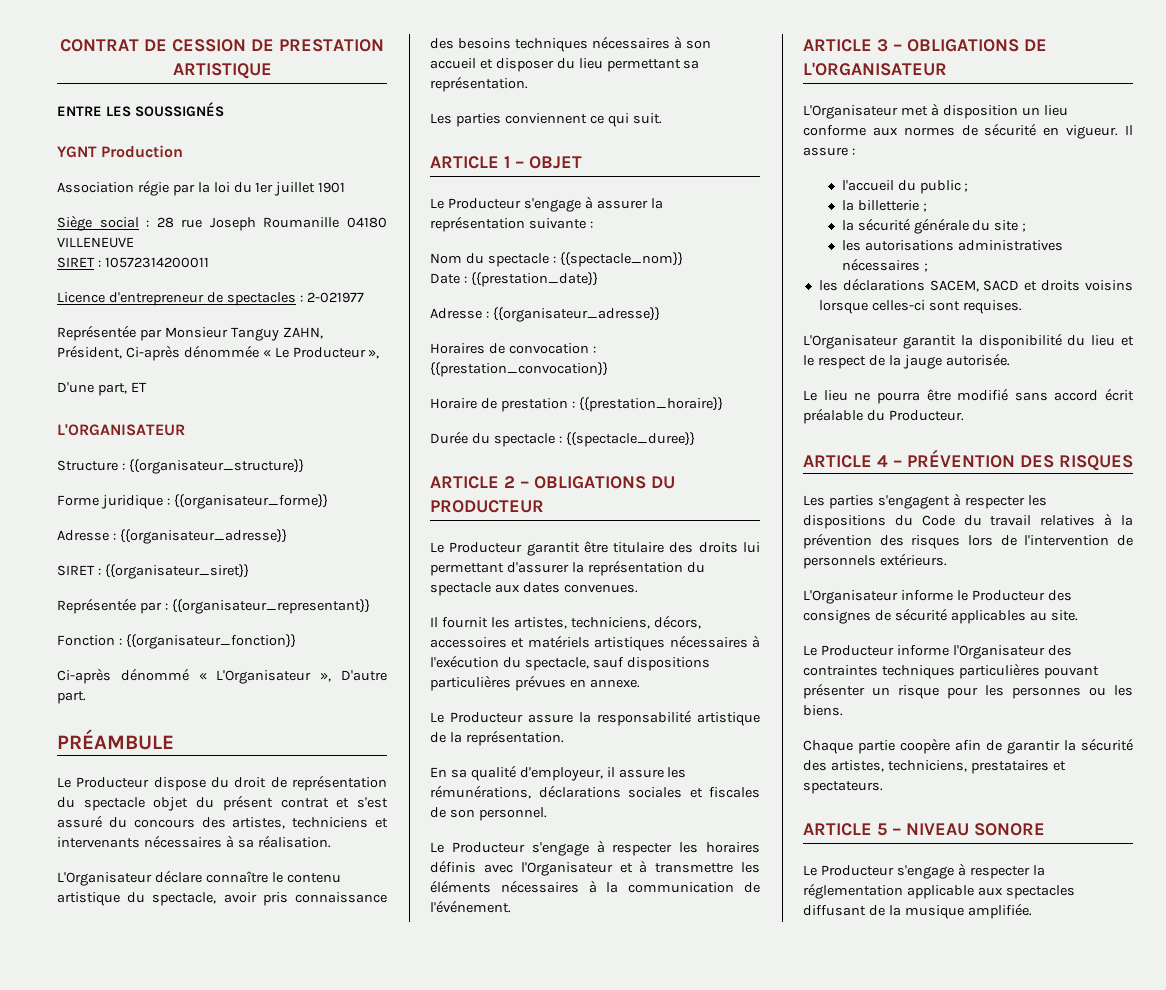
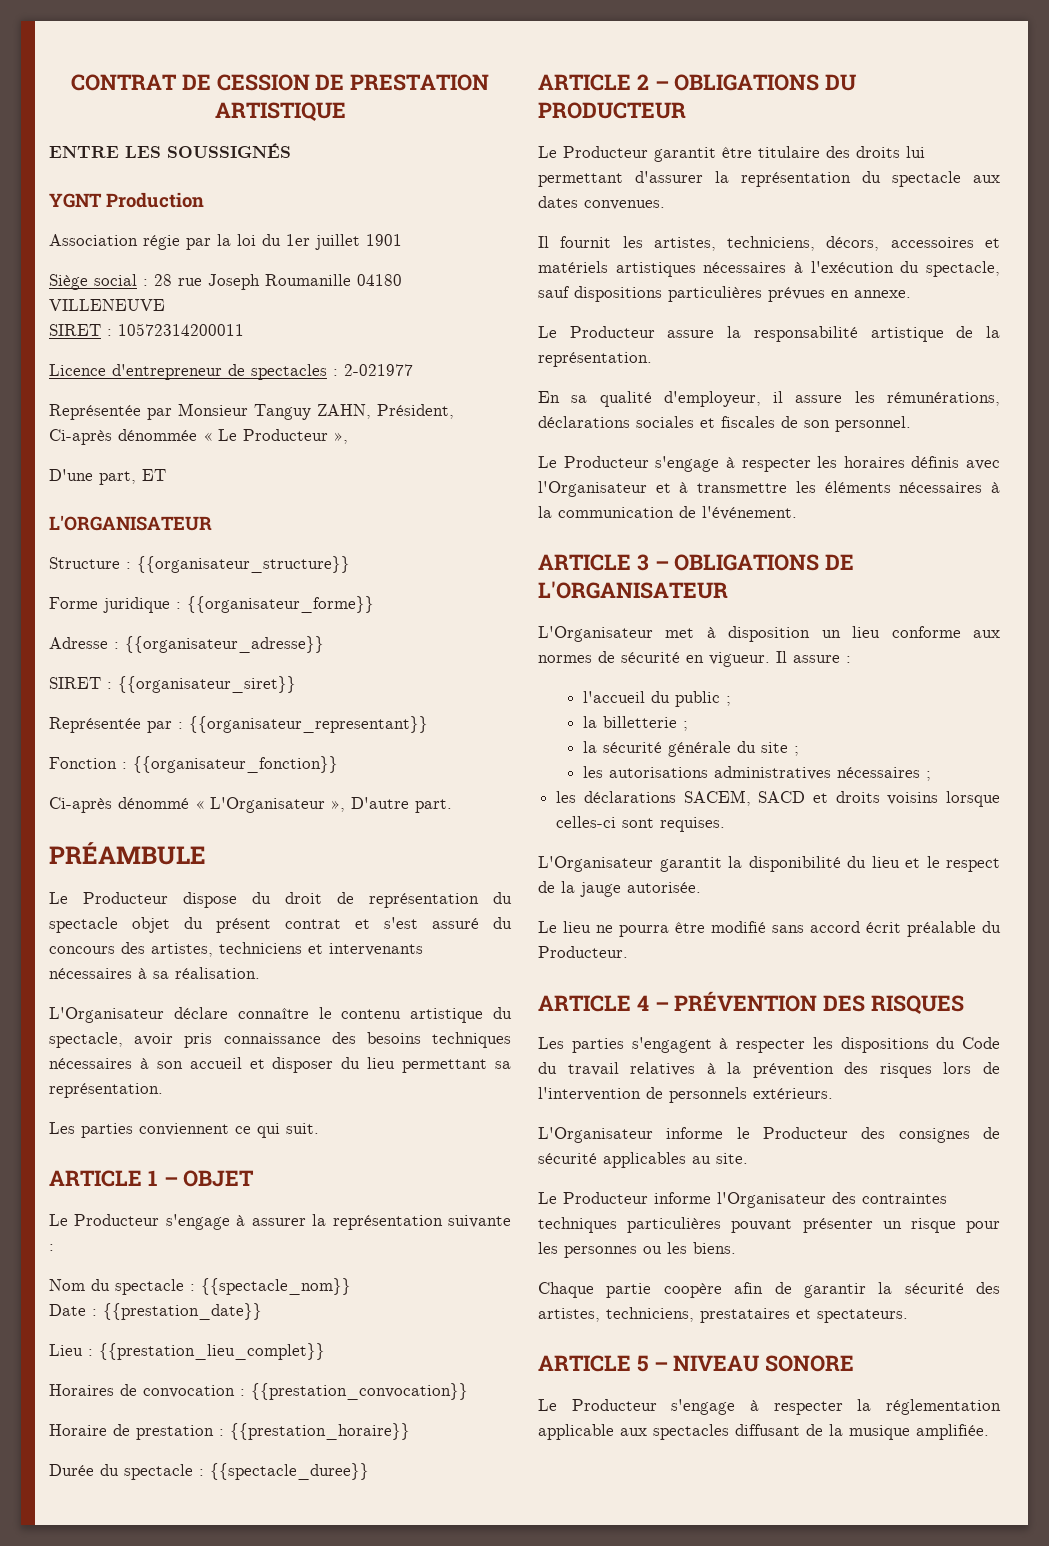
[430,307,660,322] Adresse : {{organisateur_adresse}} -> [49,1343,325,1360] Lieu : {{prestation_lieu_complet}}

